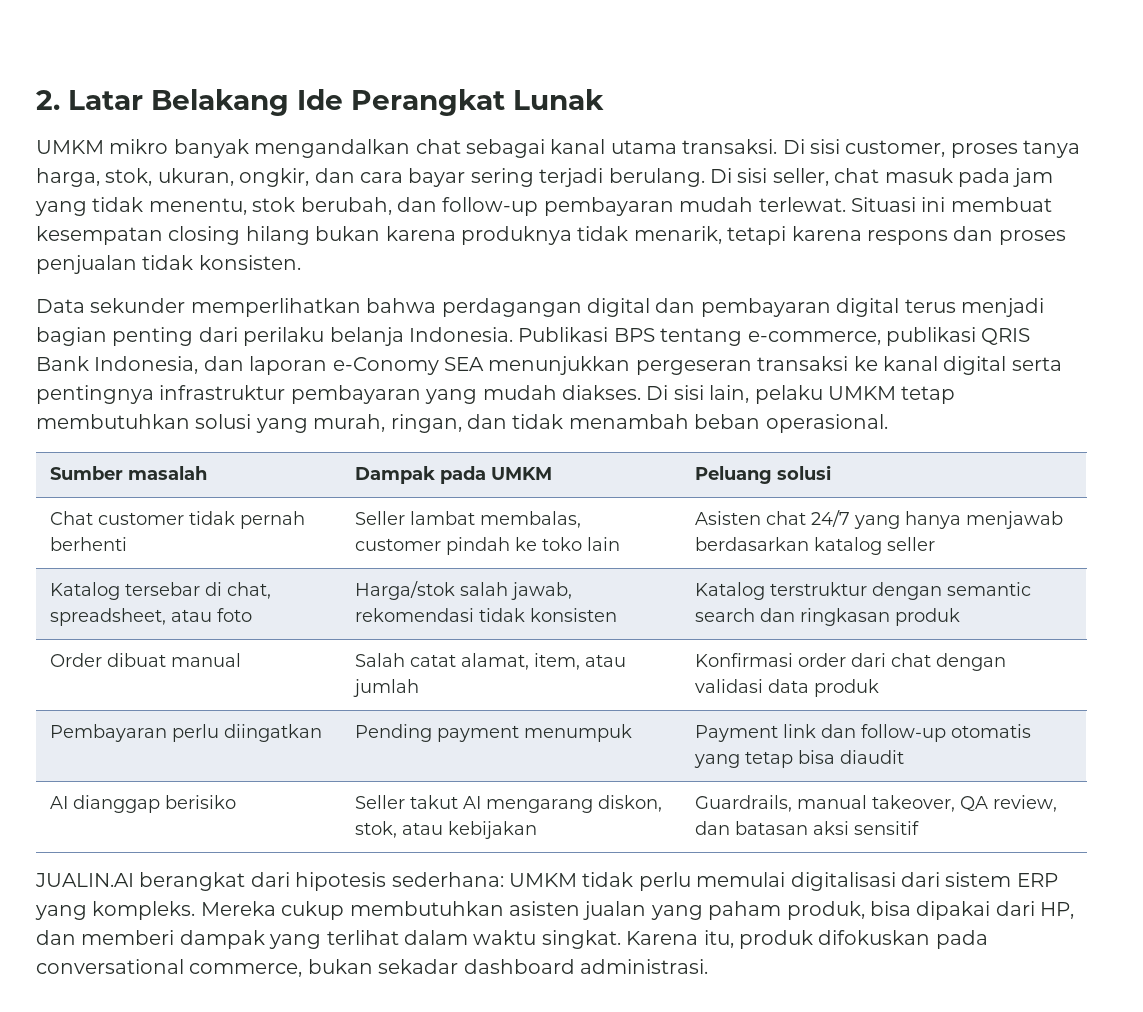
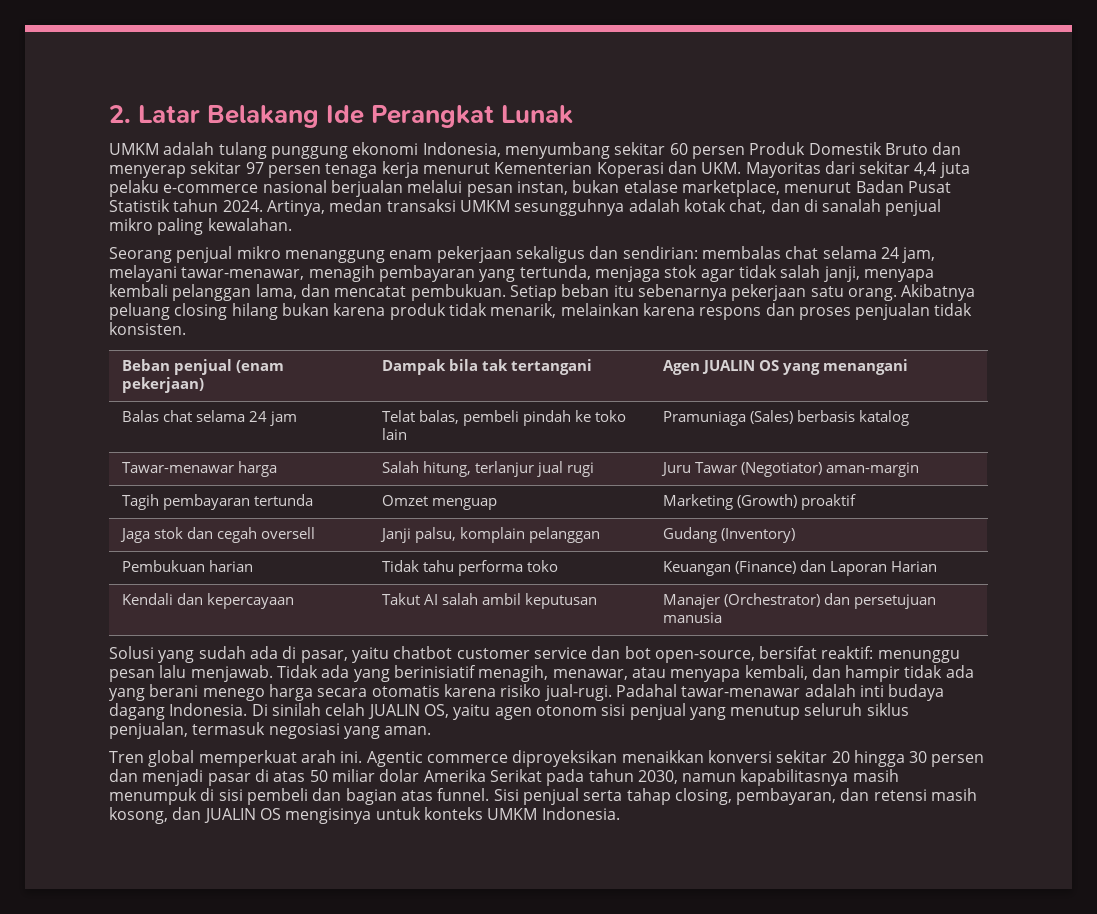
[109,139,1081,158] [36,168,1054,187] [35,197,1052,216] [36,226,163,245] mikro banyak mengandalkan chat sebagai kanal utama transaksi. Di sisi customer, proses tanya harga, stok, ukuran, ongkir, dan cara bayar sering terjadi berulang. Di sisi seller, chat masuk pada jam yang tidak menentu, stok berubah, dan follow-up pembayaran mudah terlewat. Situasi ini membuat kesempatan -> [163,142,962,159] [109,161,970,178] [109,180,951,197] [109,199,942,216] [109,218,292,235] [109,246,936,263] [109,265,934,282] [109,284,976,301] [109,303,170,320] adalah tulang punggung ekonomi Indonesia, menyumbang sekitar 60 persen Produk Domestik Bruto dan menyerap sekitar 97 persen tenaga kerja menurut Kementerian Koperasi dan UKM. Mayoritas dari sekitar 4,4 juta pelaku e-commerce nasional berjualan melalui pesan instan, bukan etalase marketplace, menurut Badan Pusat Statistik tahun 2024. Artinya, medan transaksi UMKM sesungguhnya adalah kotak chat, dan di sanalah penjual mikro paling kewalahan. // Seorang penjual mikro menanggung enam pekerjaan sekaligus dan sendirian: membalas chat selama 24 jam, melayani tawar-menawar, menagih pembayaran yang tertunda, menjaga stok agar tidak salah janji, menyapa kembali pelanggan lama, dan mencatat pembukuan. Setiap beban itu sebenarnya pekerjaan satu orang. Akibatnya peluang
[460,226,572,245] produknya -> [389,303,446,320] produk
[727,226,787,245] tetapi -> [560,303,639,316] melainkan
[36,298,1044,317] [36,327,1031,346] [36,356,1062,375] [36,385,956,404] [36,414,888,433] [50,466,208,480] [355,466,553,484] [695,465,832,484] [50,511,306,529] [50,537,128,551] [355,511,582,528] [355,537,621,555] [695,510,1064,529] [695,537,936,555] [50,582,272,600] [50,608,253,626] [355,581,573,600] [355,608,618,622] [695,582,1032,600] [695,608,961,626] [50,653,242,667] [355,653,627,670] [353,679,420,697] [695,653,1007,671] [695,679,880,697] [50,724,323,742] [355,724,633,742] [695,724,1032,742] [694,750,905,768] [50,795,237,813] [355,795,663,813] [355,821,538,839] [695,795,1058,812] [695,821,920,835] [35,872,1058,891] [35,901,1075,920] [36,930,988,949] [36,959,708,977] // Data sekunder memperlihatkan bahwa perdagangan digital dan pembayaran digital terus menjadi bagian penting dari perilaku belanja Indonesia. Publikasi BPS tentang e-commerce, publikasi QRIS Bank Indonesia, dan laporan e-Conomy SEA menunjukkan pergeseran transaksi ke kanal digital serta pentingnya infrastruktur pembayaran yang mudah diakses. Di sisi lain, pelaku UMKM tetap membutuhkan solusi yang murah, ringan, dan tidak menambah beban operasional. // Sumber masalah | Dampak pada UMKM | Peluang solusi // Chat customer tidak pernah berhenti | Seller lambat membalas, customer pindah ke toko lain | Asisten chat 24/7 yang hanya menjawab berdasarkan katalog seller // Katalog tersebar di chat, spreadsheet, atau foto | Harga/stok salah jawab, rekomendasi tidak konsisten | Katalog terstruktur dengan semantic search dan ringkasan produk // Order dibuat manual | Salah catat alamat, item, atau jumlah | Konfirmasi order dari chat dengan validasi data produk // Pembayaran perlu diingatkan | Pending payment menumpuk | Payment link dan follow-up otomatis yang tetap bisa diaudit // AI dianggap berisiko | Seller takut AI mengarang diskon, stok, atau kebijakan | Guardrails, manual takeover, QA review, dan batasan aksi sensitif // JUALIN.AI berangkat dari hipotesis sederhana: UMKM tidak perlu memulai digitalisasi dari sistem ERP yang kompleks. Mereka cukup membutuhkan asisten jualan yang paham produk, bisa dipakai dari HP, dan memberi dampak yang terlihat dalam waktu singkat. Karena itu, produk difokuskan pada conversational commerce, bukan sekadar dashboard administrasi. -> [121,359,284,375] [121,377,204,393] [381,359,592,375] [662,359,908,375] [121,410,297,426] [381,410,626,426] [381,428,407,440] [662,410,909,426] [121,461,277,477] [381,461,594,477] [660,462,919,477] [121,494,313,510] [381,495,497,510] [662,494,856,510] [119,527,315,543] [379,527,600,543] [662,527,795,543] [121,560,253,572] [381,560,558,576] [662,560,937,576] [121,593,294,609] [381,593,597,609] [662,593,936,609] [662,612,722,623] [109,646,960,663] [109,665,974,682] [109,684,945,701] [109,703,909,720] [109,722,432,739] [109,750,985,767] [109,769,899,786] [109,788,978,805] [109,807,620,824] // Beban penjual (enam pekerjaan) | Dampak bila tak tertangani | Agen JUALIN OS yang menangani // Balas chat selama 24 jam | Telat balas, pembeli pindah ke toko lain | Pramuniaga (Sales) berbasis katalog // Tawar-menawar harga | Salah hitung, terlanjur jual rugi | Juru Tawar (Negotiator) aman-margin // Tagih pembayaran tertunda | Omzet menguap | Marketing (Growth) proaktif // Jaga stok dan cegah oversell | Janji palsu, komplain pelanggan | Gudang (Inventory) // Pembukuan harian | Tidak tahu performa toko | Keuangan (Finance) dan Laporan Harian // Kendali dan kepercayaan | Takut AI salah ambil keputusan | Manajer (Orchestrator) dan persetujuan manusia // Solusi yang sudah ada di pasar, yaitu chatbot customer service dan bot open-source, bersifat reaktif: menunggu pesan lalu menjawab. Tidak ada yang berinisiatif menagih, menawar, atau menyapa kembali, dan hampir tidak ada yang berani menego harga secara otomatis karena risiko jual-rugi. Padahal tawar-menawar adalah inti budaya dagang Indonesia. Di sinilah celah JUALIN OS, yaitu agen otonom sisi penjual yang menutup seluruh siklus penjualan, termasuk negosiasi yang aman. // Tren global memperkuat arah ini. Agentic commerce diproyeksikan menaikkan konversi sekitar 20 hingga 30 persen dan menjadi pasar di atas 50 miliar dolar Amerika Serikat pada tahun 2030, namun kapabilitasnya masih menumpuk di sisi pembeli dan bagian atas funnel. Sisi penjual serta tahap closing, pembayaran, dan retensi masih kosong, dan JUALIN OS mengisinya untuk konteks UMKM Indonesia.

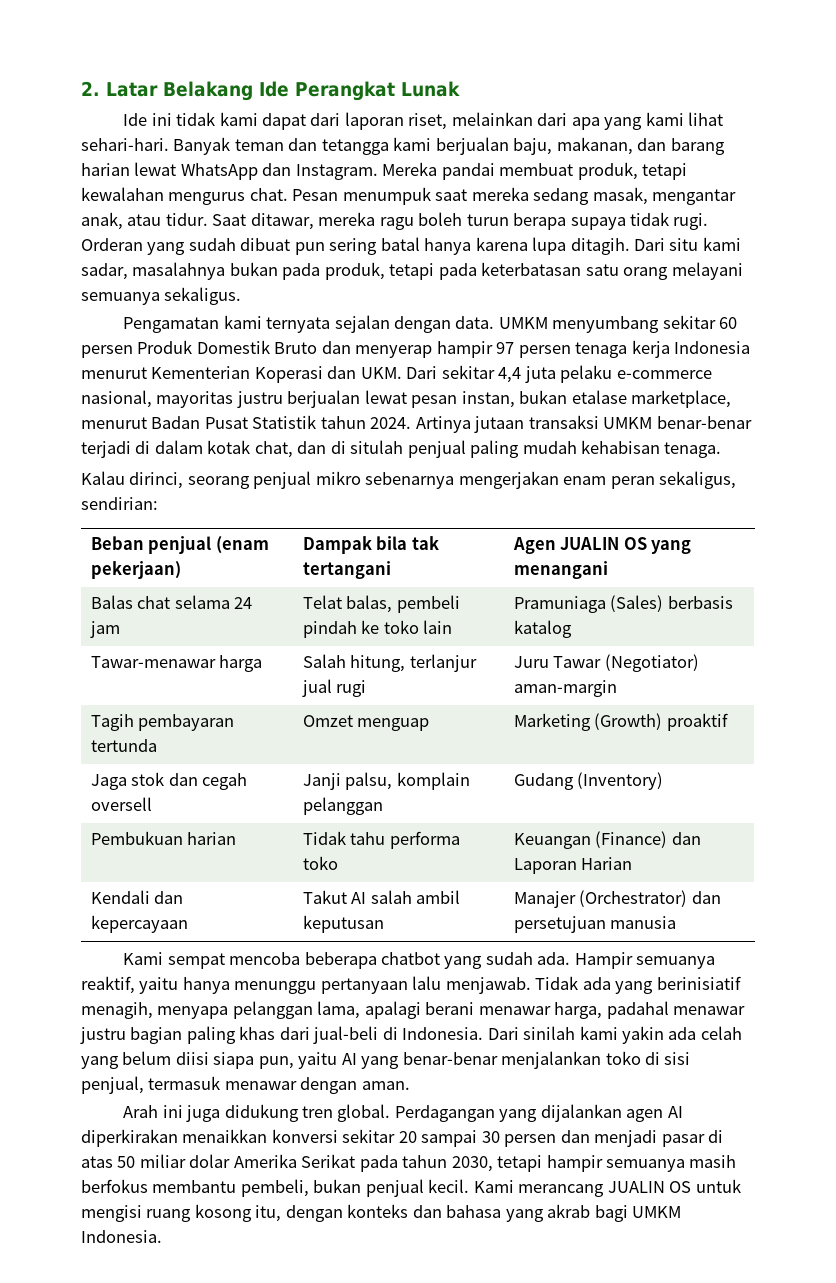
[109,142,501,159] UMKM adalah tulang punggung ekonomi Indonesia, -> [123,112,724,130] [81,137,725,155] [81,162,688,180] [81,187,737,205] [81,212,709,230] [81,237,741,255] [81,262,743,280] [81,287,242,305] [123,315,548,333] Ide ini tidak kami dapat dari laporan riset, melainkan dari apa yang kami lihat sehari-hari. Banyak teman dan tetangga kami berjualan baju, makanan, dan barang harian lewat WhatsApp dan Instagram. Mereka pandai membuat produk, tetapi kewalahan mengurus chat. Pesan menumpuk saat mereka sedang masak, mengantar anak, atau tidur. Saat ditawar, mereka ragu boleh turun berapa supaya tidak rugi. Orderan yang sudah dibuat pun sering batal hanya karena lupa ditagih. Dari situ kami sadar, masalahnya bukan pada produk, tetapi pada keterbatasan satu orang melayani semuanya sekaligus. // Pengamatan kami ternyata sejalan dengan data. UMKM
[190,161,242,174] sekitar -> [436,341,493,358] hampir
(419, 169) none -> [674,341,751,354] Indonesia
[745,161,855,178] Mayoritas dari -> [406,366,438,379] Dari
[262,180,463,197] nasional berjualan melalui -> [81,390,407,408] nasional, mayoritas justru berjualan lewat
[266,199,942,216] [109,218,292,235] [109,246,936,263] [109,265,934,282] [109,284,976,301] [109,303,973,320] [109,322,186,335] Artinya, medan transaksi UMKM sesungguhnya adalah kotak chat, dan di sanalah penjual mikro paling kewalahan. // Seorang penjual mikro menanggung enam pekerjaan sekaligus dan sendirian: membalas chat selama 24 jam, melayani tawar-menawar, menagih pembayaran yang tertunda, menjaga stok agar tidak salah janji, menyapa kembali pelanggan lama, dan mencatat pembukuan. Setiap beban itu sebenarnya pekerjaan satu orang. Akibatnya peluang closing hilang bukan karena produk tidak menarik, melainkan karena respons dan proses penjualan tidak konsisten. -> [415,415,752,433] [81,440,722,458] [81,471,737,489] [81,497,158,510] Artinya jutaan transaksi UMKM benar-benar terjadi di dalam kotak chat, dan di situlah penjual paling mudah kehabisan tenaga. // Kalau dirinci, seorang penjual mikro sebenarnya mengerjakan enam peran sekaligus, sendirian:
[109,646,960,663] [109,669,155,682] Solusi yang sudah ada di pasar, yaitu chatbot customer service dan bot open-source, bersifat reaktif: menunggu pesan -> [123,952,716,969] [81,976,408,994] Kami sempat mencoba beberapa chatbot yang sudah ada. Hampir semuanya reaktif, yaitu hanya menunggu pertanyaan
[552,665,974,682] [109,684,945,701] [109,703,909,720] [109,722,432,739] [109,750,618,767] menawar, atau menyapa kembali, dan hampir tidak ada yang berani menego harga secara otomatis karena risiko jual-rugi. Padahal tawar-menawar adalah inti budaya dagang Indonesia. Di sinilah celah JUALIN OS, yaitu agen otonom sisi penjual yang menutup seluruh siklus penjualan, termasuk negosiasi yang aman. // Tren global memperkuat arah ini. Agentic commerce diproyeksikan -> [157,1001,746,1019] [80,1026,742,1044] [81,1051,691,1069] [81,1076,410,1094] [123,1104,683,1122] [81,1129,178,1147] menyapa pelanggan lama, apalagi berani menawar harga, padahal menawar justru bagian paling khas dari jual-beli di Indonesia. Dari sinilah kami yakin ada celah yang belum diisi siapa pun, yaitu AI yang benar-benar menjalankan toko di sisi penjual, termasuk menawar dengan aman. // Arah ini juga didukung tren global. Perdagangan yang dijalankan agen AI diperkirakan
[853,750,905,767] hingga -> [421,1130,478,1147] sampai
[682,769,899,786] [109,788,978,805] [109,807,483,824] namun kapabilitasnya masih menumpuk di sisi pembeli dan bagian atas funnel. Sisi penjual serta tahap closing, pembayaran, dan retensi masih kosong, dan JUALIN OS mengisinya untuk konteks -> [497,1155,737,1172] [81,1179,741,1197] [81,1204,628,1222] tetapi hampir semuanya masih berfokus membantu pembeli, bukan penjual kecil. Kami merancang JUALIN OS untuk mengisi ruang kosong itu, dengan konteks dan bahasa yang akrab bagi

